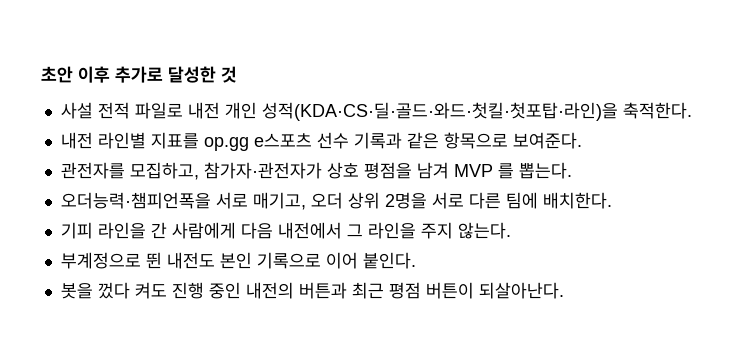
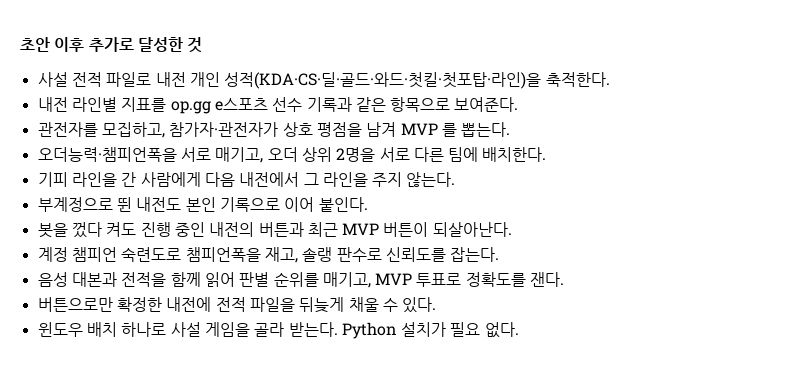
[388,282,421,299] 평점 -> [342,223,380,235] MVP
(564, 290) none -> [37,247,500,263] [37,272,565,288] [37,297,437,313] [37,322,519,339] // 계정 챔피언 숙련도로 챔피언폭을 재고, 솔랭 판수로 신뢰도를 잡는다. // 음성 대본과 전적을 함께 읽어 판별 순위를 매기고, MVP 투표로 정확도를 잰다. // 버튼으로만 확정한 내전에 전적 파일을 뒤늦게 채울 수 있다. // 윈도우 배치 하나로 사설 게임을 골라 받는다. Python 설치가 필요 없다.

